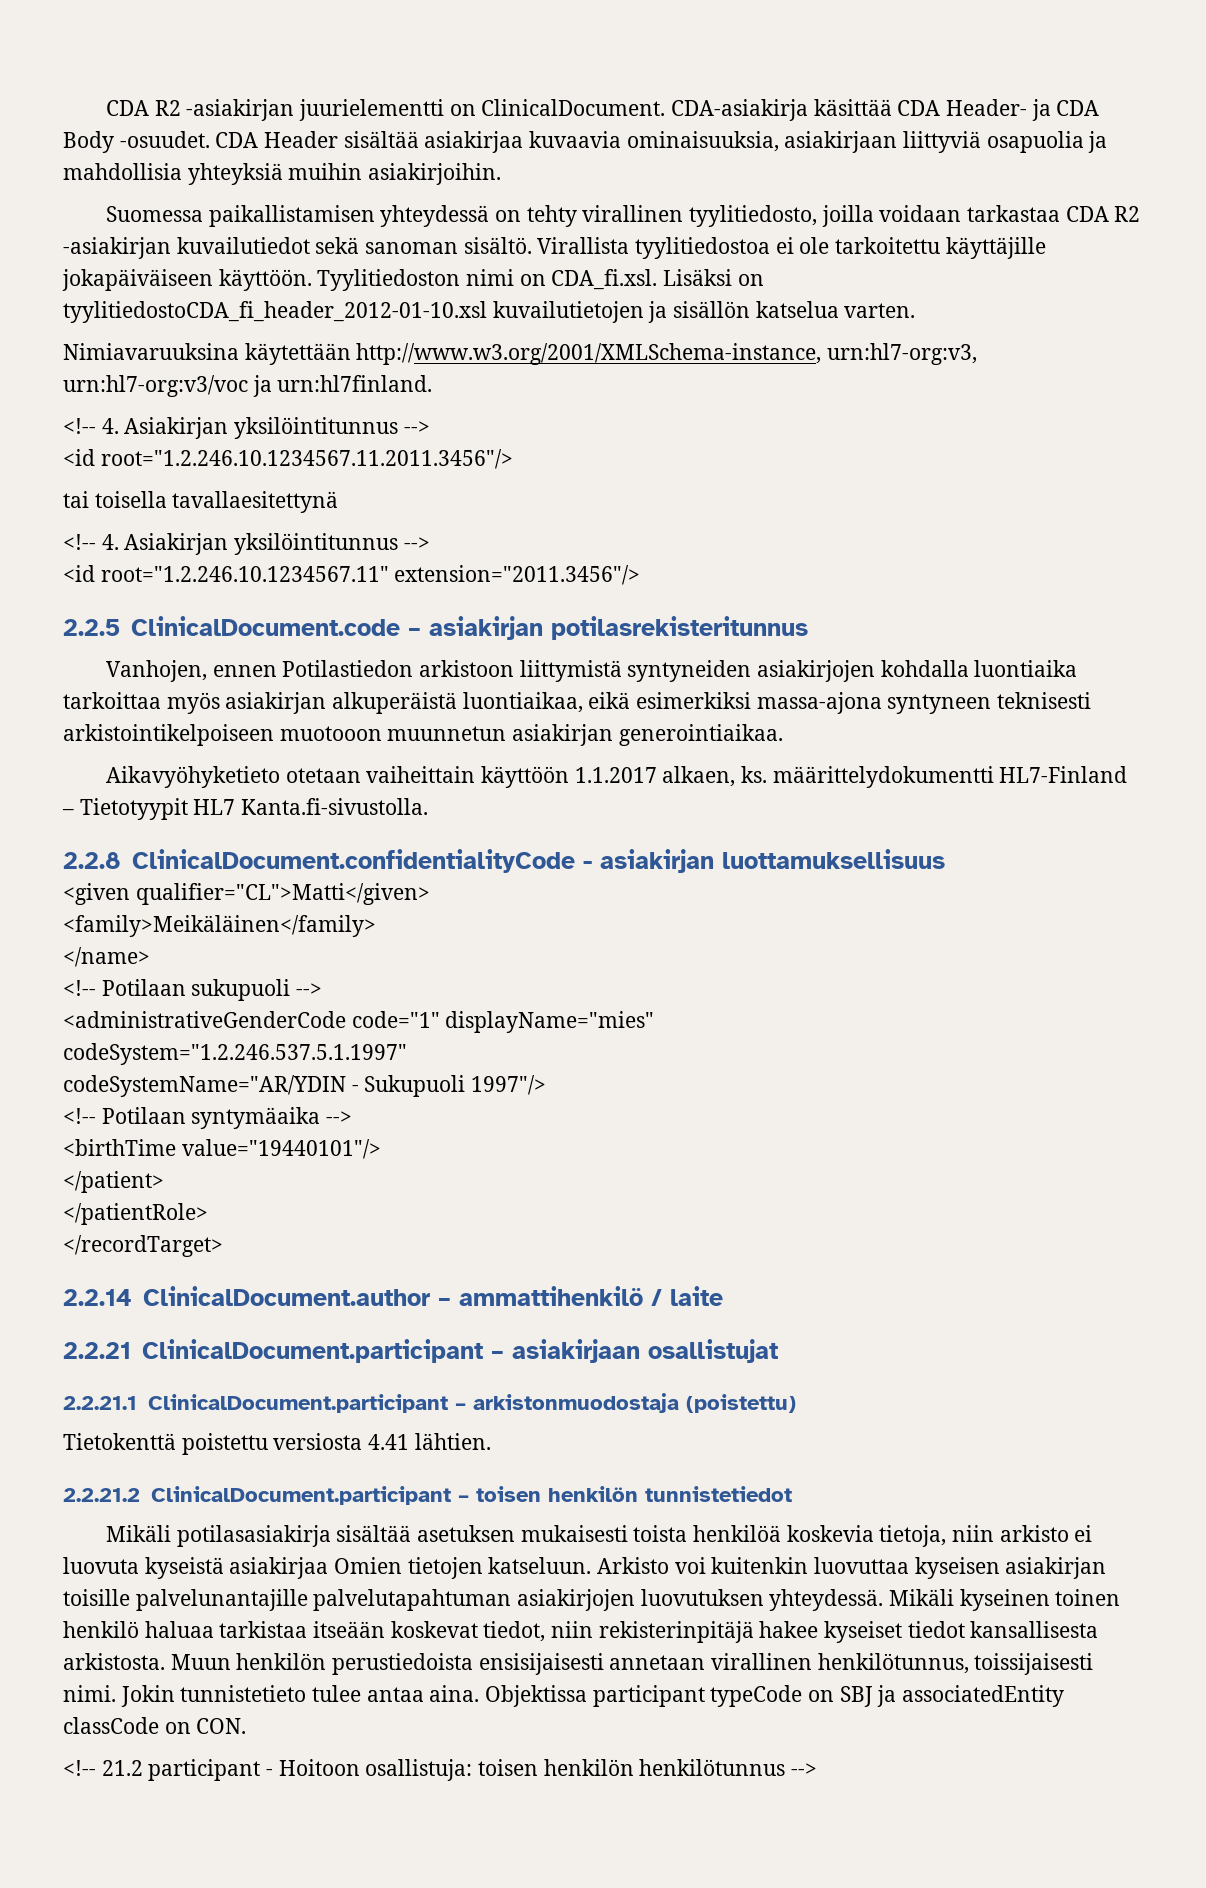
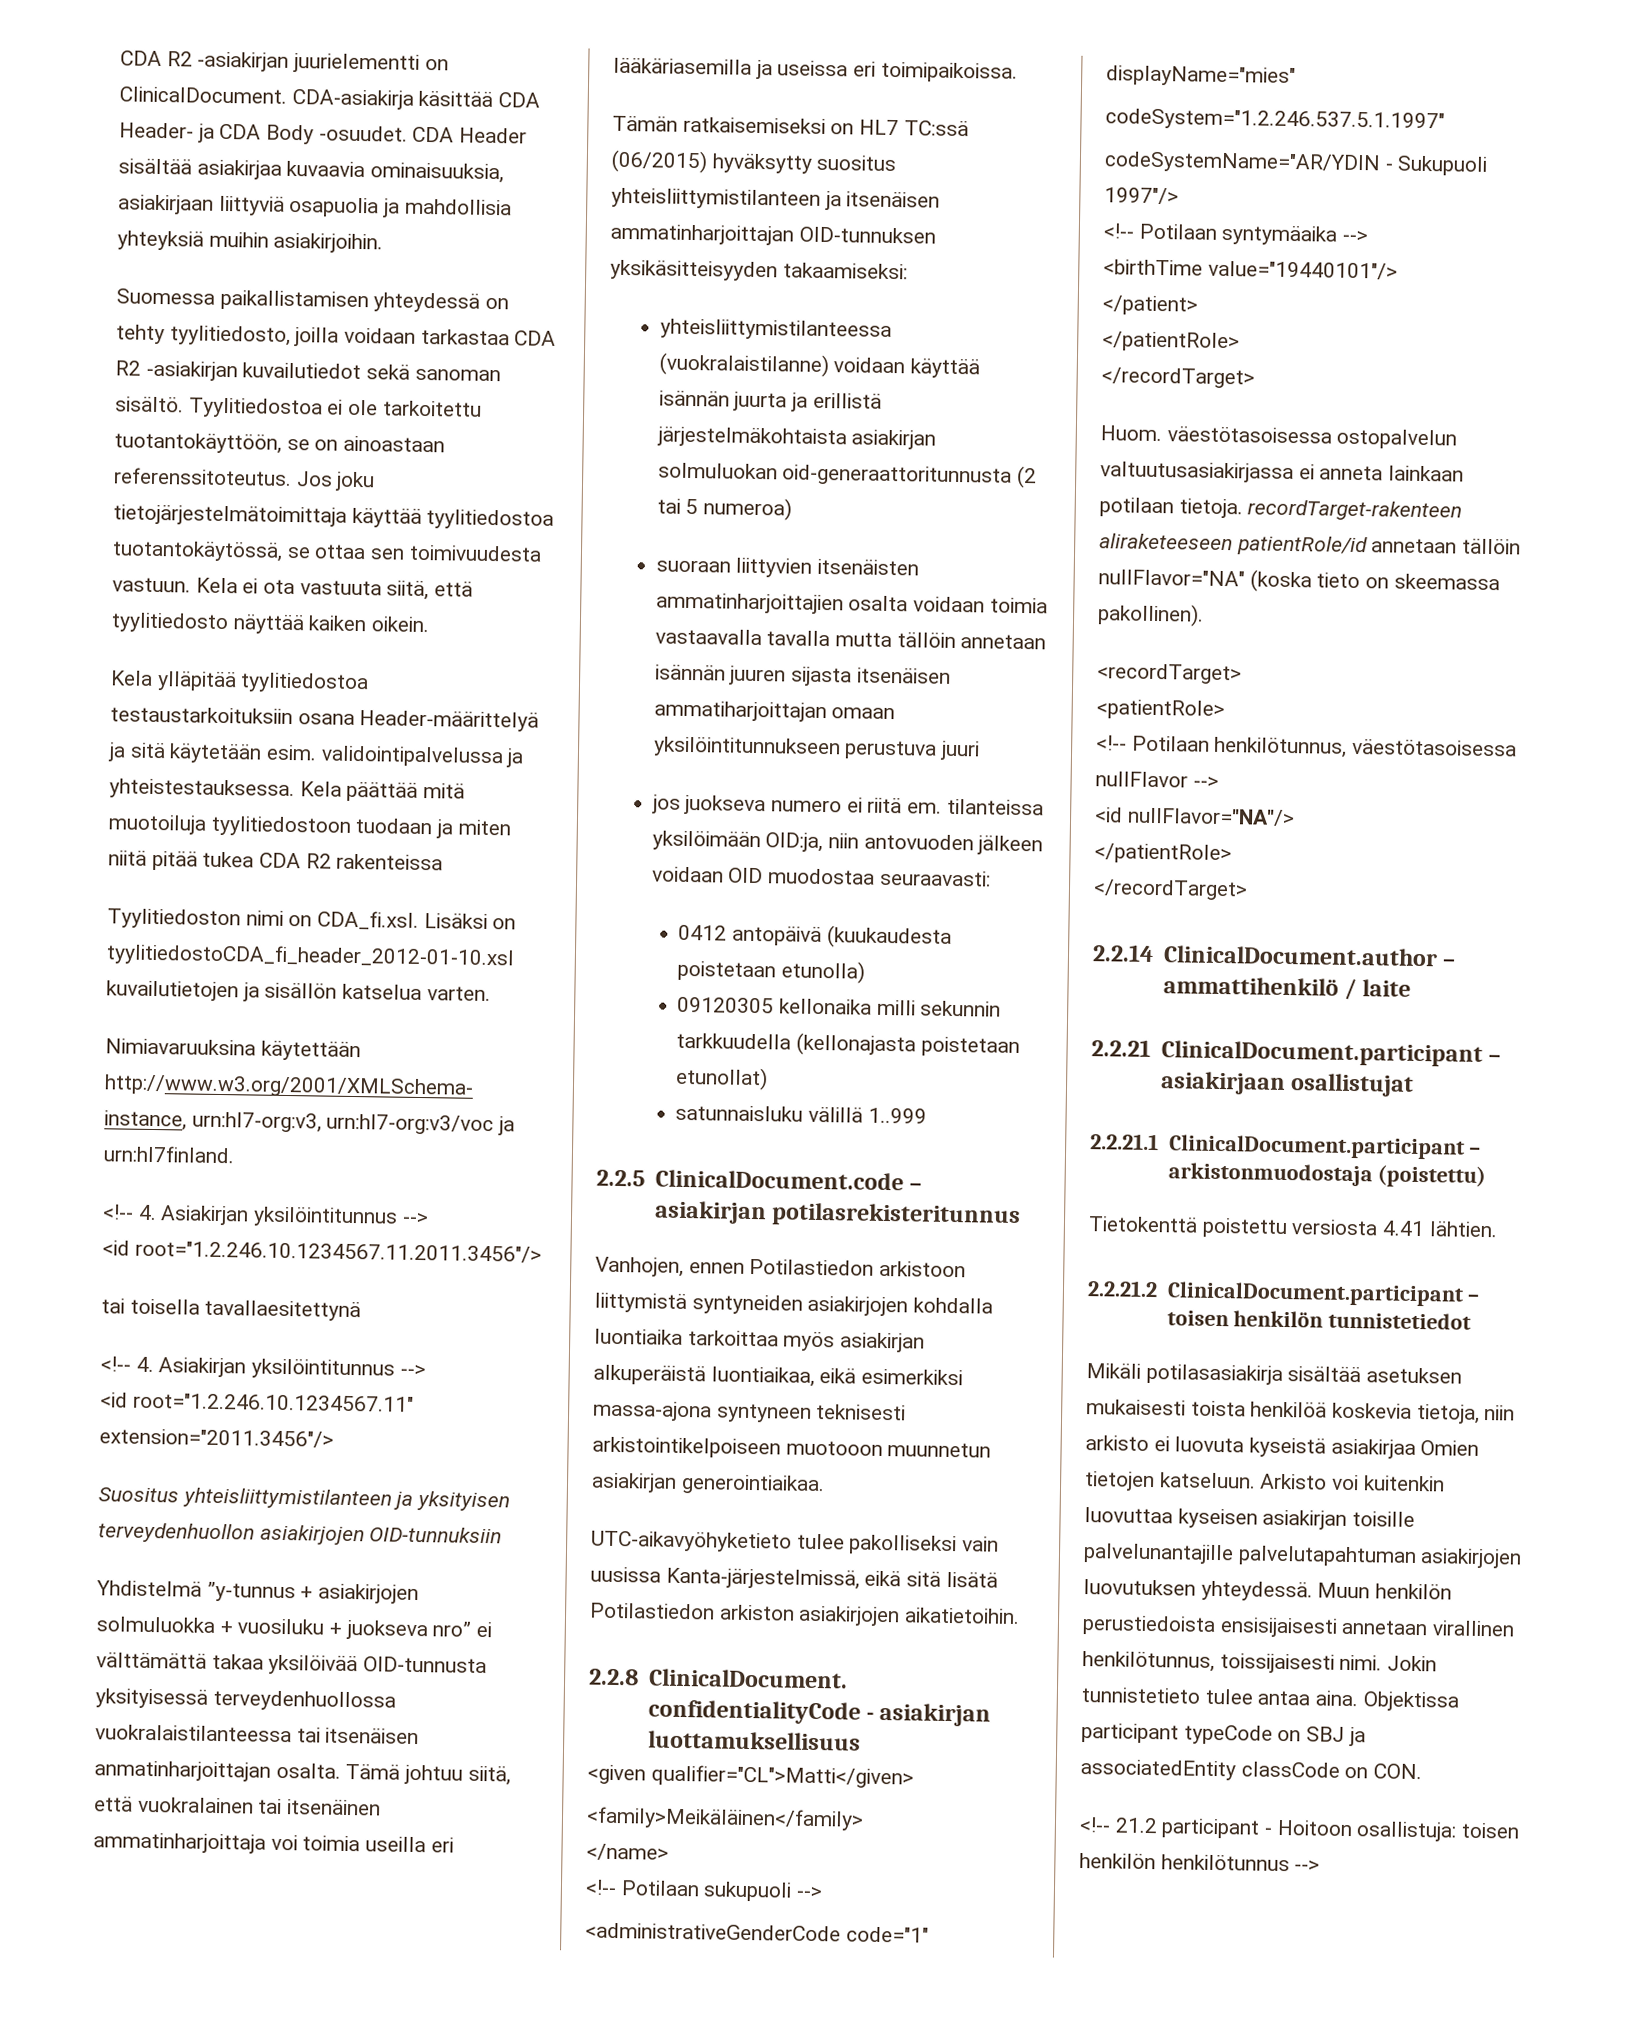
[582,205,684,222] virallinen -> (165, 334) none
[537,237,771,259] Virallista tyylitiedostoa -> [187,397,323,419] Tyylitiedostoa
[945,237,1046,259] [62,269,312,291] käyttäjille jokapäiväiseen käyttöön. -> [114,432,446,454] [113,467,376,492] [113,504,555,530] [112,540,542,562] [112,577,474,601] [111,612,431,635] [110,670,370,694] [110,706,540,732] [108,742,525,768] [109,778,466,802] [108,814,511,839] [108,850,444,871] tuotantokäyttöön, se on ainoastaan referenssitoteutus. Jos joku tietojärjestelmätoimittaja käyttää tyylitiedostoa tuotantokäytössä, se ottaa sen toimivuudesta vastuun. Kela ei ota vastuuta siitä, että tyylitiedosto näyttää kaiken oikein. // Kela ylläpitää tyylitiedostoa testaustarkoituksiin osana Header-määrittelyä ja sitä käytetään esim. validointipalvelussa ja yhteistestauksessa. Kela päättää mitä muotoiluja tyylitiedostoon tuodaan ja miten niitä pitää tukea CDA R2 rakenteissa //
(641, 575) none -> [98,1487,511,1512] [98,1522,503,1546] [96,1580,420,1605] [96,1616,493,1641] [96,1652,488,1676] [95,1688,396,1712] [95,1724,420,1745] [94,1760,511,1786] [94,1796,382,1816] [93,1832,454,1854] [613,57,1018,83] [612,115,969,137] [611,149,897,174] [611,187,941,211] [610,223,936,246] [610,259,908,282] [659,318,892,341] [658,352,981,379] [658,390,882,412] [656,426,937,450] [657,462,1038,489] [656,497,793,521] [655,557,920,578] [655,592,1048,615] [654,628,1047,650] [654,664,951,687] [653,700,896,723] [652,736,981,761] [651,794,1044,816] [651,830,1044,856] [651,866,991,887] [678,924,952,949] [677,960,866,984] [677,996,1002,1017] [676,1032,1020,1057] [675,1066,769,1091] [675,1104,927,1124] // Suositus yhteisliittymistilanteen ja yksityisen terveydenhuollon asiakirjojen OID-tunnuksiin // Yhdistelmä ”y-tunnus + asiakirjojen solmuluokka + vuosiluku + juokseva nro” ei välttämättä takaa yksilöivää OID-tunnusta yksityisessä terveydenhuollossa vuokralaistilanteessa tai itsenäisen anmatinharjoittajan osalta. Tämä johtuu siitä, että vuokralainen tai itsenäinen ammatinharjoittaja voi toimia useilla eri lääkäriasemilla ja useissa eri toimipaikoissa. // Tämän ratkaisemiseksi on HL7 TC:ssä (06/2015) hyväksytty suositus yhteisliittymistilanteen ja itsenäisen ammatinharjoittajan OID-tunnuksen yksikäsitteisyyden takaamiseksi: // yhteisliittymistilanteessa (vuokralaistilanne) voidaan käyttää isännän juurta ja erillistä järjestelmäkohtaista asiakirjan solmuluokan oid-generaattoritunnusta (2 tai 5 numeroa) // suoraan liittyvien itsenäisten ammatinharjoittajien osalta voidaan toimia vastaavalla tavalla mutta tällöin annetaan isännän juuren sijasta itsenäisen ammatiharjoittajan omaan yksilöintitunnukseen perustuva juuri // jos juokseva numero ei riitä em. tilanteissa yksilöimään OID:ja, niin antovuoden jälkeen voidaan OID muodostaa seuraavasti: // 0412 antopäivä (kuukaudesta poistetaan etunolla) // 09120305 kellonaika milli sekunnin tarkkuudella (kellonajasta poistetaan etunollat) // satunnaisluku välillä 1..999
[105,766,1128,788] [62,798,429,820] Aikavyöhyketieto otetaan vaiheittain käyttöön 1.1.2017 alkaen, ks. määrittelydokumentti HL7-Finland – Tietotyypit HL7 Kanta.fi-sivustolla. -> [591,1530,1000,1556] [590,1566,998,1590] [590,1602,1021,1627] UTC-aikavyöhyketieto tulee pakolliseksi vain uusissa Kanta-järjestelmissä, eikä sitä lisätä Potilastiedon arkiston asiakirjojen aikatietoihin.
(223, 1246) none -> [1100,425,1458,450] [1100,461,1465,484] [1099,497,1463,522] [1099,533,1522,557] [1098,569,1500,593] [1097,603,1204,627] [1097,663,1242,685] [1096,699,1225,721] [1096,735,1518,758] [1095,771,1219,788] [1095,807,1295,827] [1094,843,1232,865] [1093,879,1248,901] // Huom. väestötasoisessa ostopalvelun valtuutusasiakirjassa ei anneta lainkaan potilaan tietoja. recordTarget-rakenteen aliraketeeseen patientRole/id annetaan tällöin nullFlavor="NA" (koska tieto on skeemassa pakollinen). // <recordTarget> // <patientRole> // <!-- Potilaan henkilötunnus, väestötasoisessa nullFlavor --> // <id nullFlavor="NA"/> // </patientRole> // </recordTarget>
[889,1589,1121,1611] [63,1621,1099,1643] [63,1653,165,1670] Mikäli kyseinen toinen henkilö haluaa tarkistaa itseään koskevat tiedot, niin rekisterinpitäjä hakee kyseiset tiedot kansallisesta arkistosta. -> (1313, 1591) none

